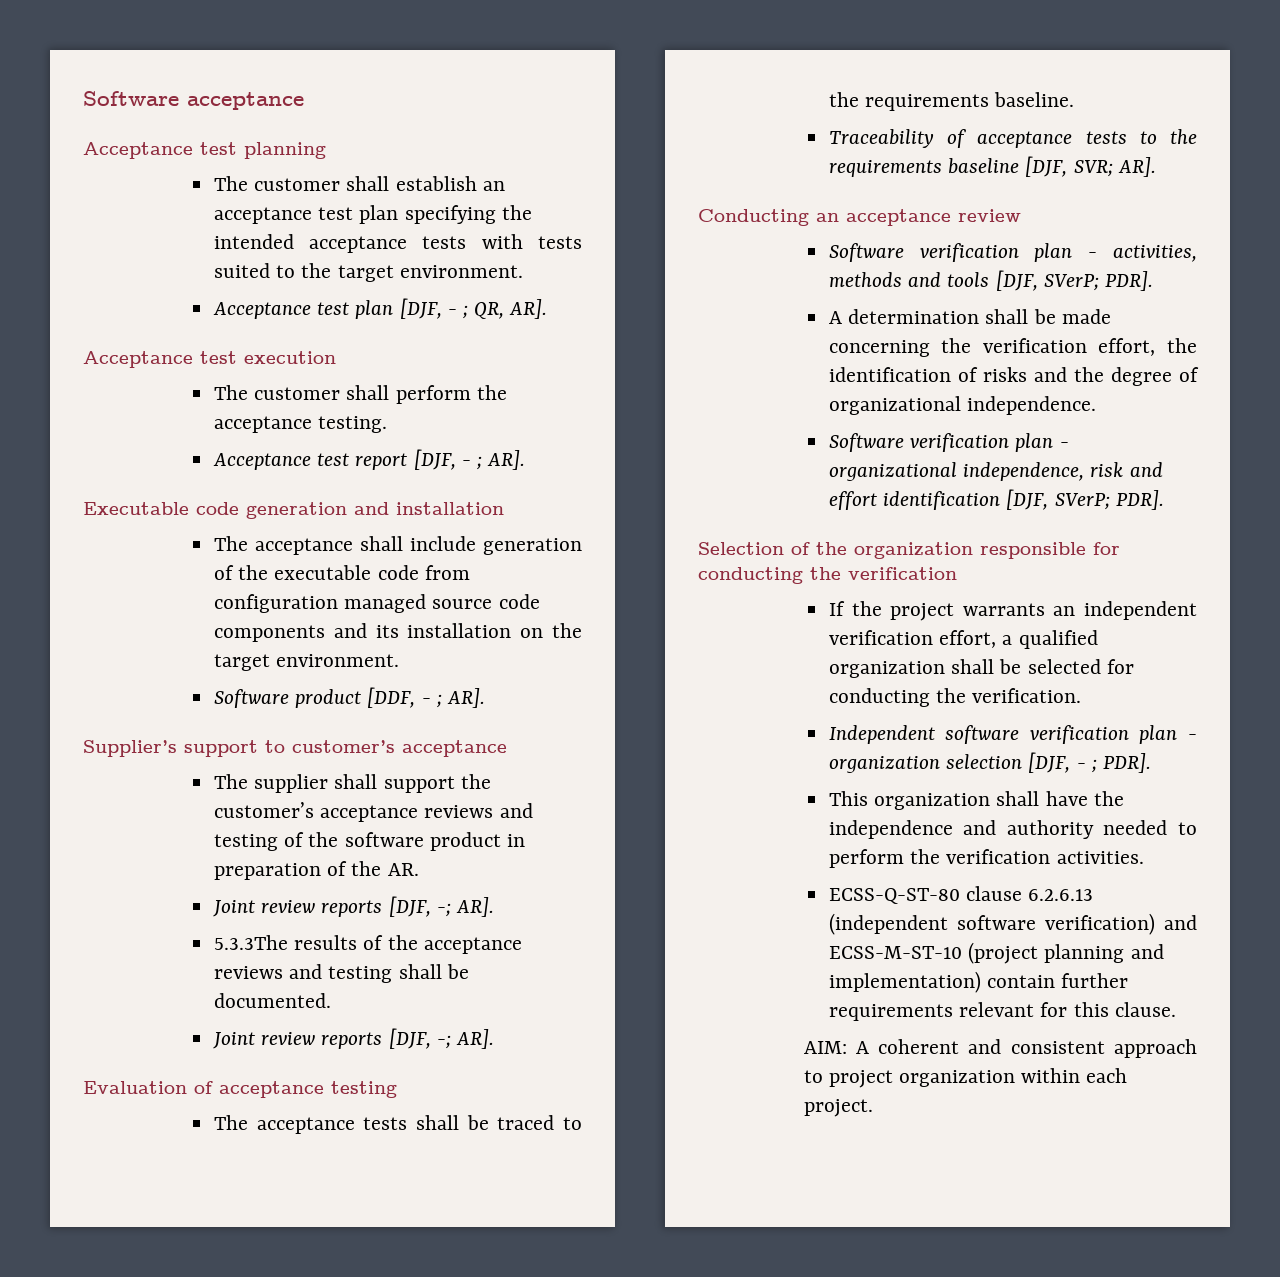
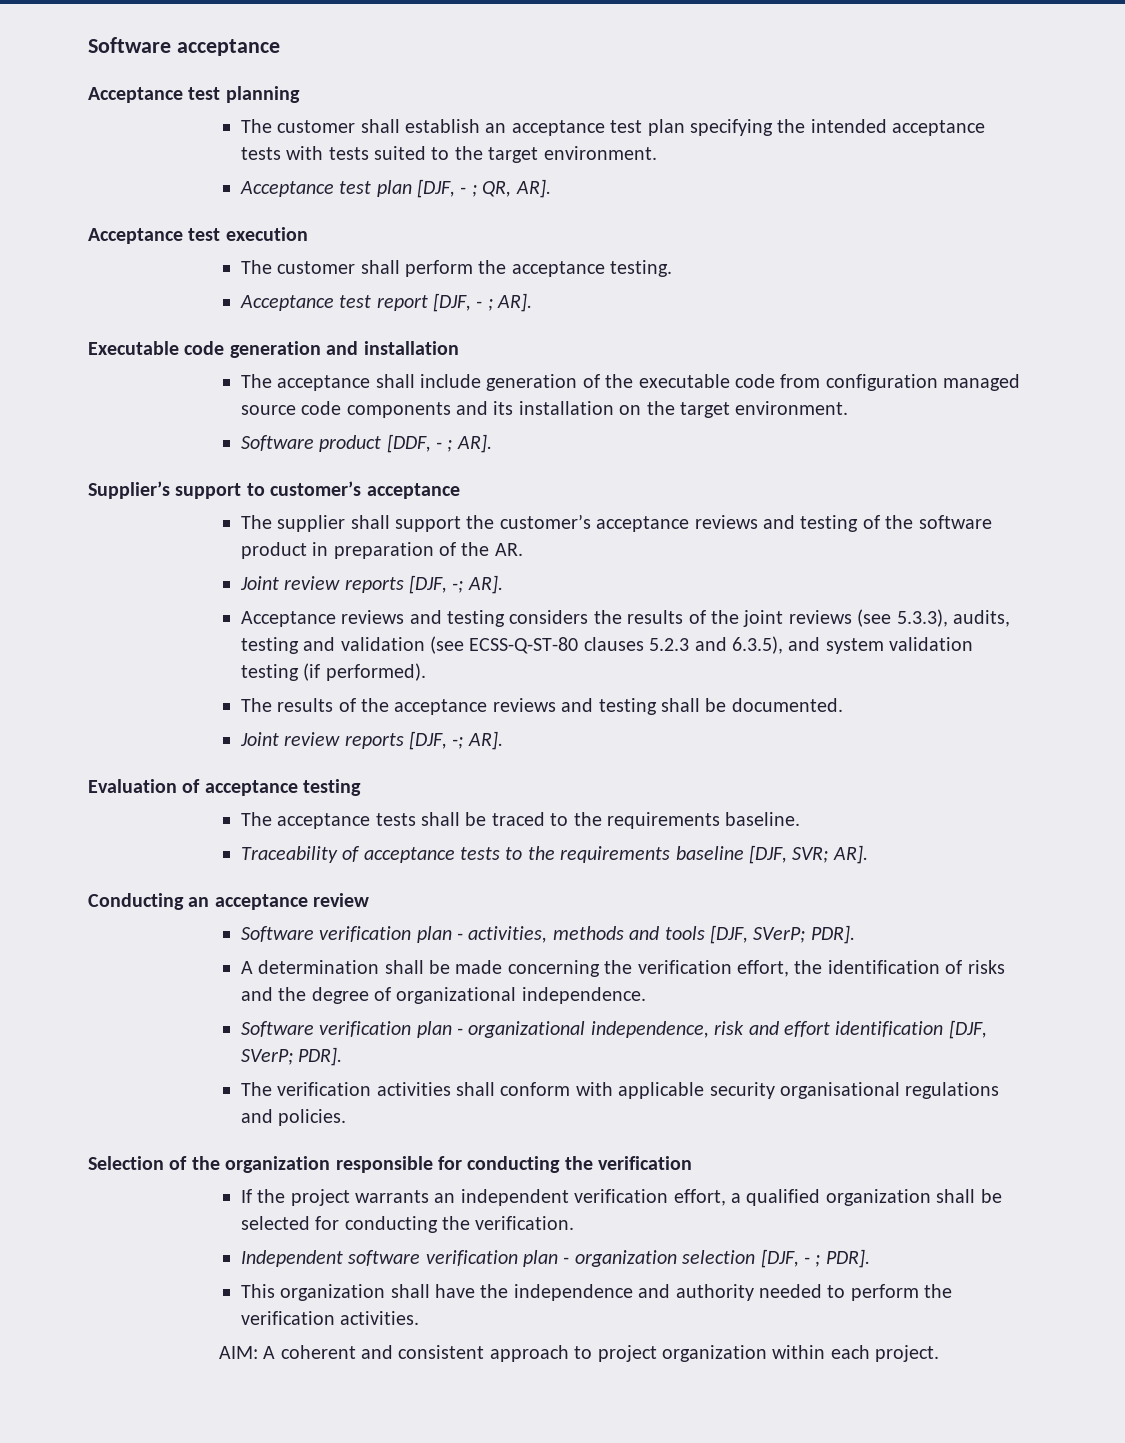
[213,935,288,950] 5.3.3The -> [240,609,1011,627] [240,636,974,654] [240,663,426,681] [240,698,272,712] Acceptance reviews and testing considers the results of the joint reviews (see 5.3.3), audits, testing and validation (see ECSS-Q-ST-80 clauses 5.2.3 and 6.3.5), and system validation testing (if performed). // The
(1164, 500) none -> [240,1082,1000,1099] [240,1109,347,1126] // The verification activities shall conform with applicable security organisational regulations and policies.
[828,886,1094,904] [828,913,1197,935] [828,942,1164,964] [828,971,1129,993] [828,1002,1176,1021] // ECSS-Q-ST-80 clause 6.2.6.13 (independent software verification) and ECSS-M-ST-10 (project planning and implementation) contain further requirements relevant for this clause. -> (420, 1318) none

